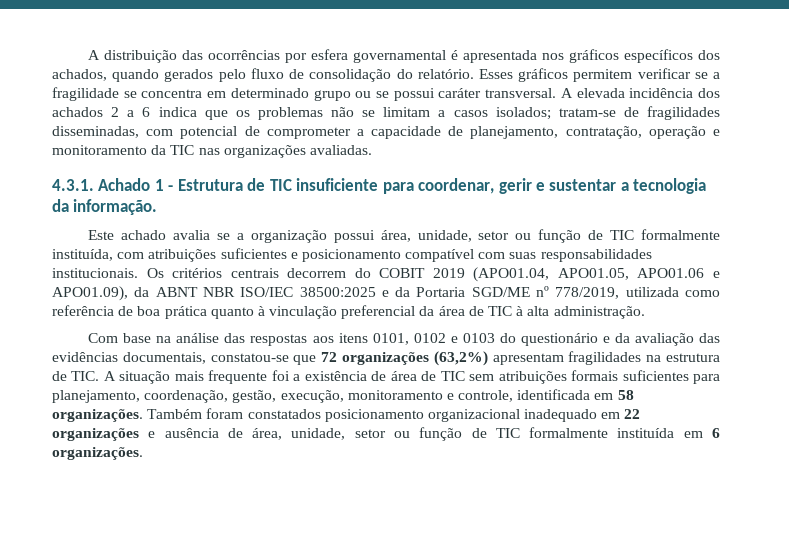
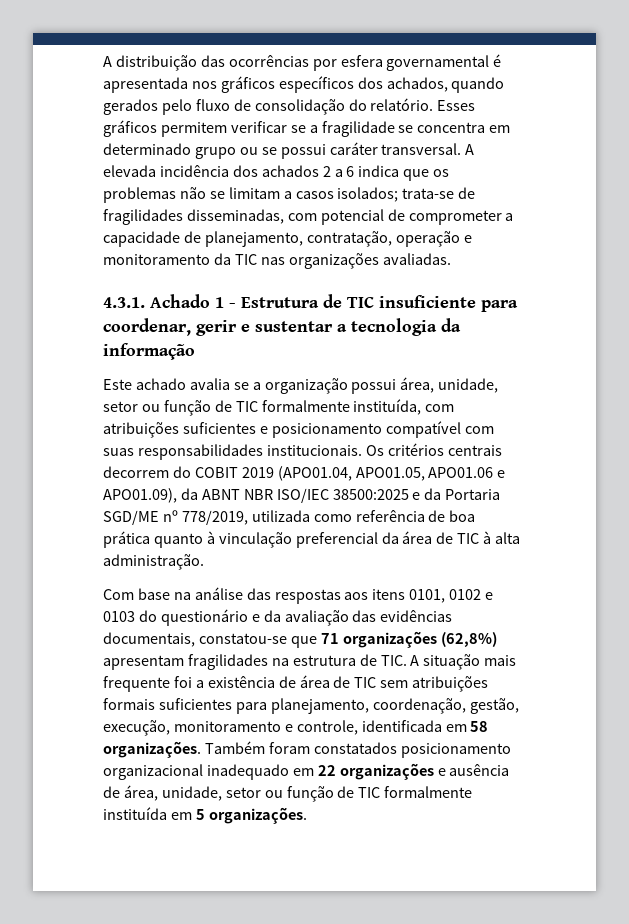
[558,108,616,117] tratam-se -> [402,188,455,199] trata-se
[73,199,158,215] informação. -> [103,343,195,360] informação
[321,351,488,366] 72 organizações (63,2%) -> [320,631,497,648] 71 organizações (62,8%)
[712,428,721,438] 6 -> [195,809,205,820] 5

